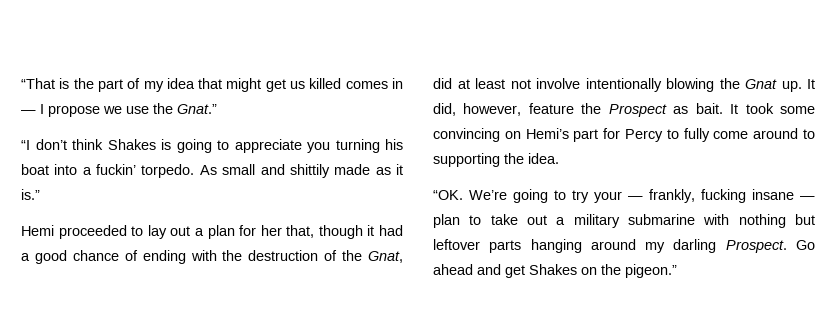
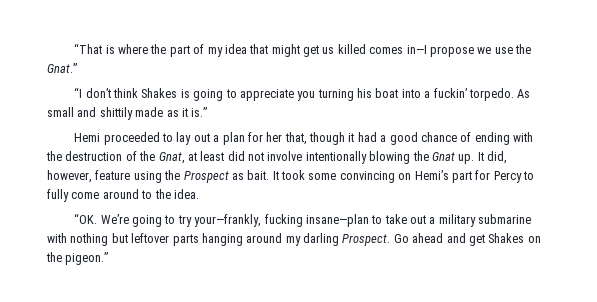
(70, 83) none -> [118,44,149,54] where
[392,78,404,89] [21,104,44,114] in — I -> [406,45,427,54] in—I
[433,78,452,89] did -> (185, 158) none
(505, 83) none -> [227,151,245,161] did
(574, 108) none -> [133,171,162,183] using
[433,153,500,167] supporting -> (153, 194) none
[594,189,815,203] [433,214,460,228] your — frankly, fucking insane — plan -> [194,214,369,227] your—frankly, fucking insane—plan

